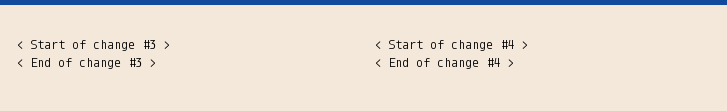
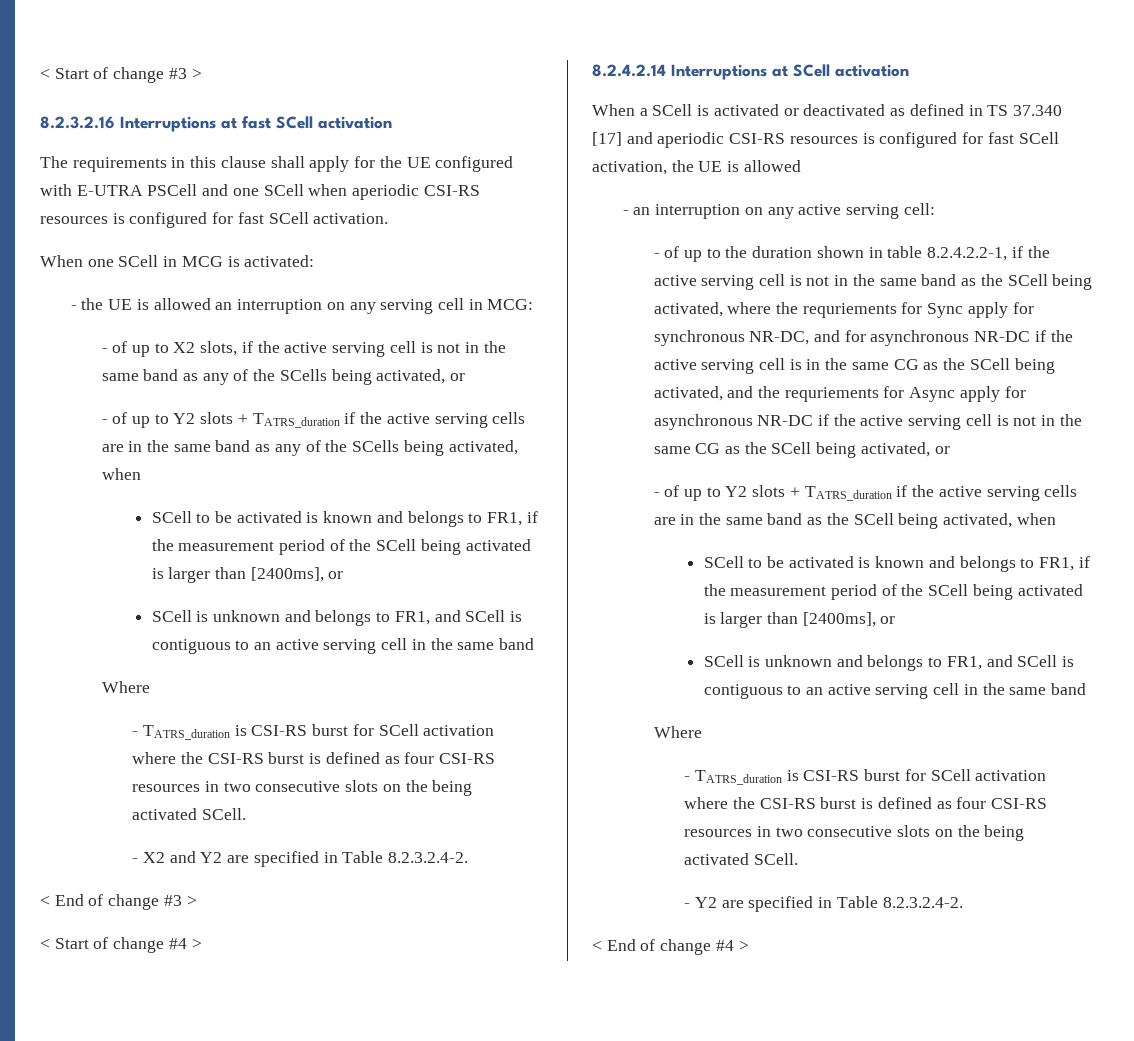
(170, 45) none -> [40,116,392,132] [40,156,514,172] [40,184,480,200] [40,212,389,228] [40,255,315,267] [70,298,534,314] [101,341,506,357] [101,369,466,385] [101,412,526,428] [101,440,518,456] [101,468,141,480] [151,511,538,527] [151,539,531,555] [151,567,344,583] [151,610,523,626] [151,638,535,654] [101,681,150,693] [132,724,495,740] [132,752,496,764] [132,780,473,796] [132,808,247,820] [132,851,469,867] // 8.2.3.2.16 Interruptions at fast SCell activation // The requirements in this clause shall apply for the UE configured with E-UTRA PSCell and one SCell when aperiodic CSI-RS resources is configured for fast SCell activation. // When one SCell in MCG is activated: // - the UE is allowed an interruption on any serving cell in MCG: // - of up to X2 slots, if the active serving cell is not in the same band as any of the SCells being activated, or // - of up to Y2 slots + TATRS_duration if the active serving cells are in the same band as any of the SCells being activated, when // SCell to be activated is known and belongs to FR1, if the measurement period of the SCell being activated is larger than [2400ms], or // SCell is unknown and belongs to FR1, and SCell is contiguous to an active serving cell in the same band // Where // - TATRS_duration is CSI-RS burst for SCell activation where the CSI-RS burst is defined as four CSI-RS resources in two consecutive slots on the being activated SCell. // - X2 and Y2 are specified in Table 8.2.3.2.4-2.
(528, 45) none -> [592,64,909,80] [592,104,1062,116] [592,132,1059,148] [592,160,801,175] [622,203,935,219] [653,246,1050,262] [653,274,1093,290] [653,302,1034,318] [653,330,1073,346] [653,358,1055,374] [653,386,1026,402] [653,414,1082,430] [653,442,950,458] [653,485,1078,501] [653,513,1056,529] [703,556,1090,572] [703,584,1083,600] [703,612,896,628] [703,655,1075,671] [703,683,1087,699] [653,726,702,738] [684,769,1047,785] [684,797,1048,809] [684,825,1025,841] [684,853,799,865] [684,896,963,912] // 8.2.4.2.14 Interruptions at SCell activation // When a SCell is activated or deactivated as defined in TS 37.340 [17] and aperiodic CSI-RS resources is configured for fast SCell activation, the UE is allowed // - an interruption on any active serving cell: // - of up to the duration shown in table 8.2.4.2.2-1, if the active serving cell is not in the same band as the SCell being activated, where the requriements for Sync apply for synchronous NR-DC, and for asynchronous NR-DC if the active serving cell is in the same CG as the SCell being activated, and the requriements for Async apply for asynchronous NR-DC if the active serving cell is not in the same CG as the SCell being activated, or // - of up to Y2 slots + TATRS_duration if the active serving cells are in the same band as the SCell being activated, when // SCell to be activated is known and belongs to FR1, if the measurement period of the SCell being activated is larger than [2400ms], or // SCell is unknown and belongs to FR1, and SCell is contiguous to an active serving cell in the same band // Where // - TATRS_duration is CSI-RS burst for SCell activation where the CSI-RS burst is defined as four CSI-RS resources in two consecutive slots on the being activated SCell. // - Y2 are specified in Table 8.2.3.2.4-2.

